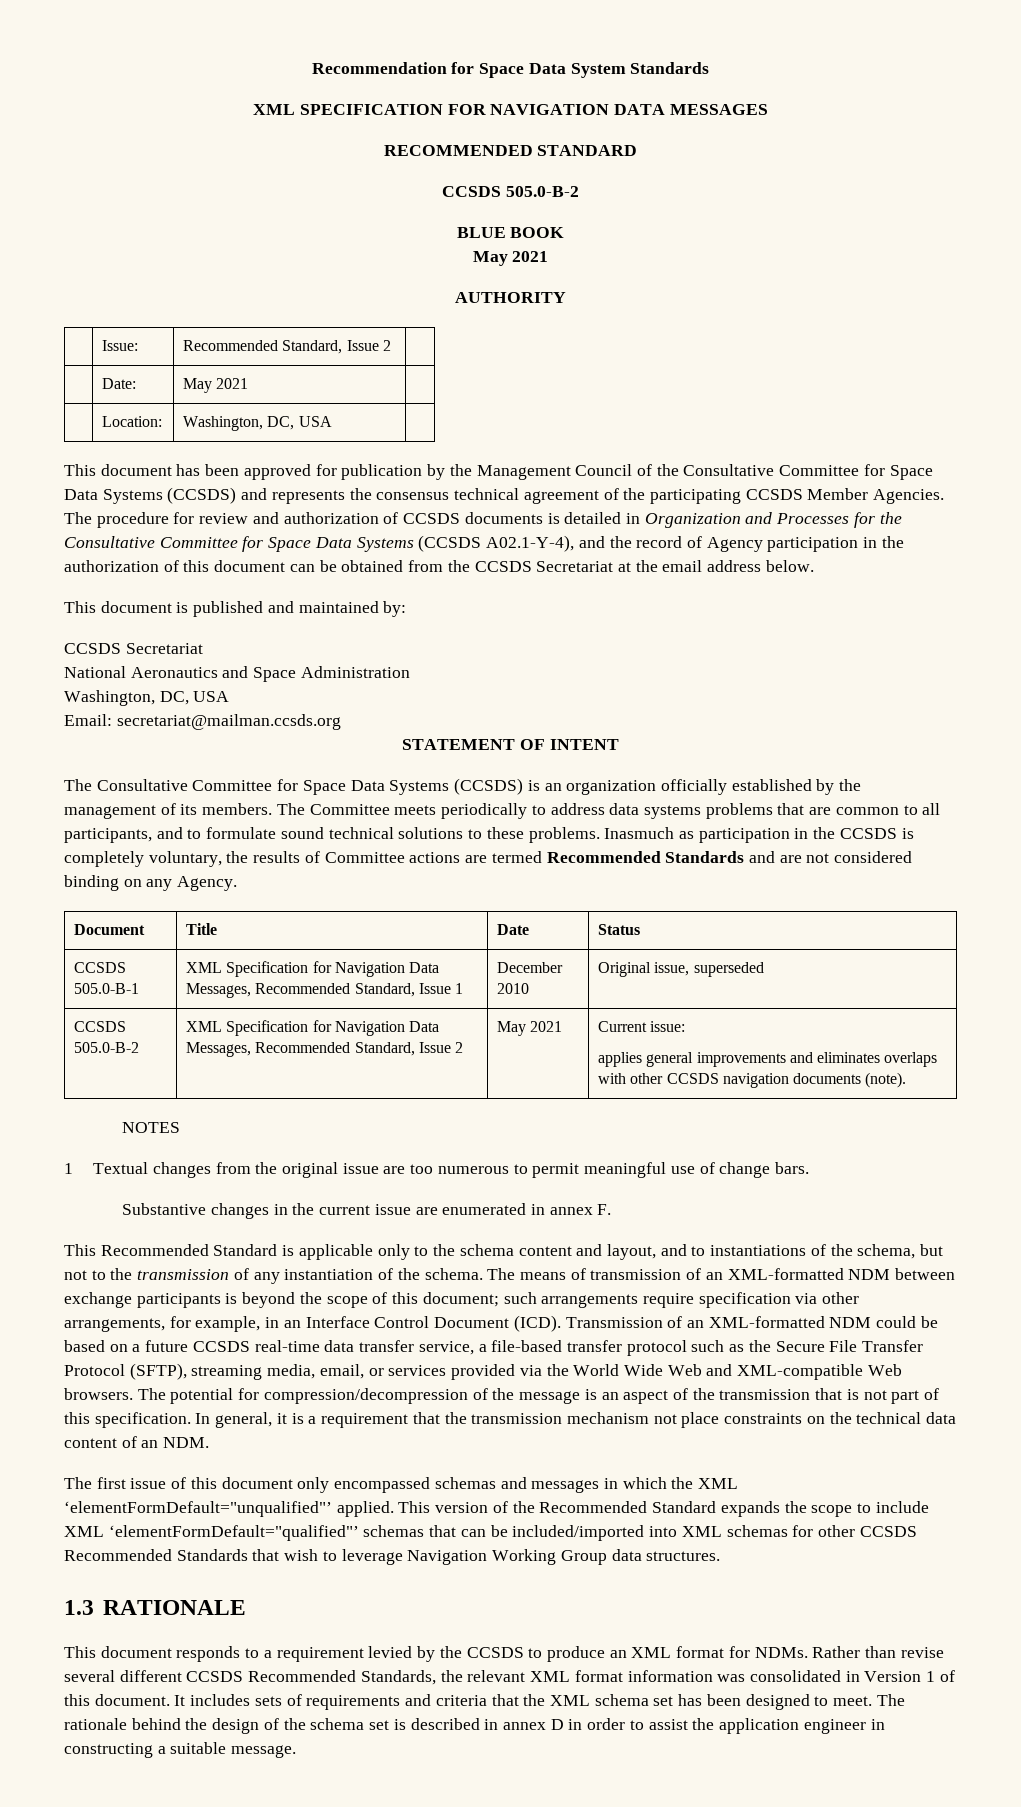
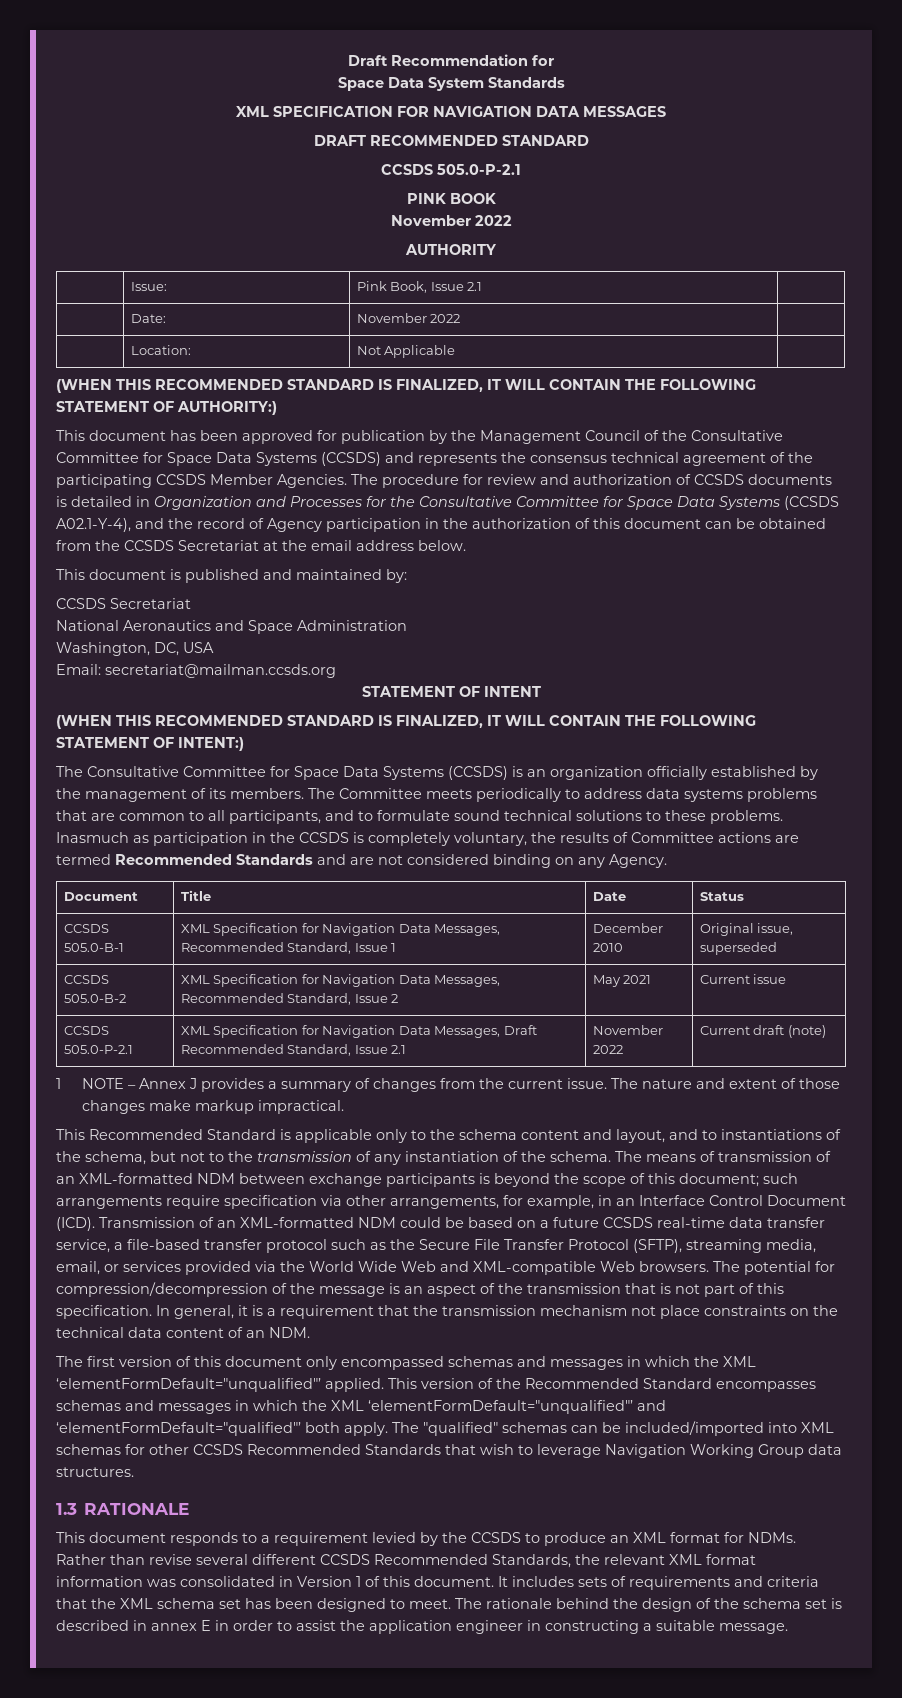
(311, 68) none -> [348,55,388,66] Draft
(475, 68) none -> (554, 60) //
(768, 109) none -> [313,135,366,146] DRAFT
[505,186,579,197] [456,227,506,238] 505.0-B-2 // BLUE -> [437,164,521,175] [406,193,446,204] 505.0-P-2.1 // PINK
[472,251,549,266] May 2021 -> [390,215,512,226] November 2022
[182,340,391,354] Recommended Standard, Issue 2 -> [356,281,483,293] Pink Book, Issue 2.1
[182,378,249,393] May 2021 -> [356,313,461,323] November 2022
[182,416,332,431] Washington, DC, USA | -> [356,345,456,358] [56,379,756,393] [56,401,277,415] Not Applicable | // (WHEN THIS RECOMMENDED STANDARD IS FINALIZED, IT WILL CONTAIN THE FOLLOWING STATEMENT OF AUTHORITY:)
(619, 744) none -> [56,715,756,729] [56,737,244,751] // (WHEN THIS RECOMMENDED STANDARD IS FINALIZED, IT WILL CONTAIN THE FOLLOWING STATEMENT OF INTENT:)
[650,1021,686,1032] [597,1052,938,1067] [597,1072,907,1088] [122,1122,181,1133] [64,1162,809,1178] [122,1203,612,1219] issue: // applies general improvements and eliminates overlaps with other CCSDS navigation documents (note). // NOTES // 1 Textual changes from the original issue are too numerous to permit meaningful use of change bars. // Substantive changes in the current issue are enumerated in annex F. -> [753,974,787,984] [63,1026,109,1035] [63,1045,133,1054] [180,1025,537,1038] [180,1044,407,1056] [592,1025,663,1035] [592,1045,623,1054] [699,1025,826,1038] [56,1078,840,1092] [81,1100,344,1114] issue // CCSDS 505.0-P-2.1 | XML Specification for Navigation Data Messages, Draft Recommended Standard, Issue 2.1 | November 2022 | Current draft (note) // 1 NOTE – Annex J provides a summary of changes from the current issue. The nature and extent of those changes make markup impractical.
[130,1478,167,1489] issue -> [119,1356,172,1367] version
[720,1501,929,1517] [64,1525,457,1541] expands the scope to include XML ‘elementFormDefault="qualified"’ schemas that -> [716,1381,816,1392] [56,1400,666,1414] [56,1422,567,1436] encompasses schemas and messages in which the XML ‘elementFormDefault="unqualified"’ and ‘elementFormDefault="qualified"’ both apply. The "qualified" schemas
[550,1719,564,1730] D -> [201,1620,211,1631] E

